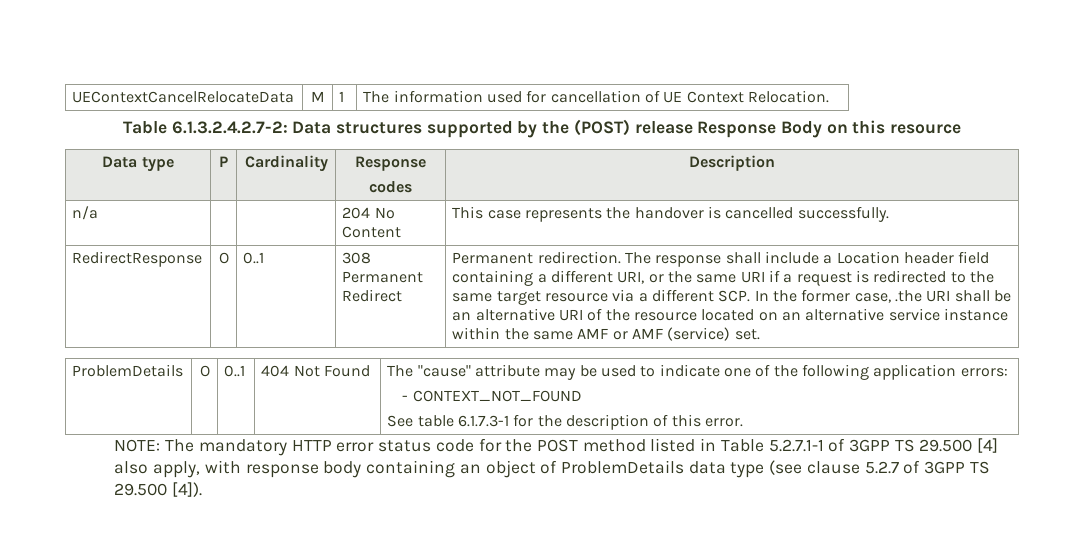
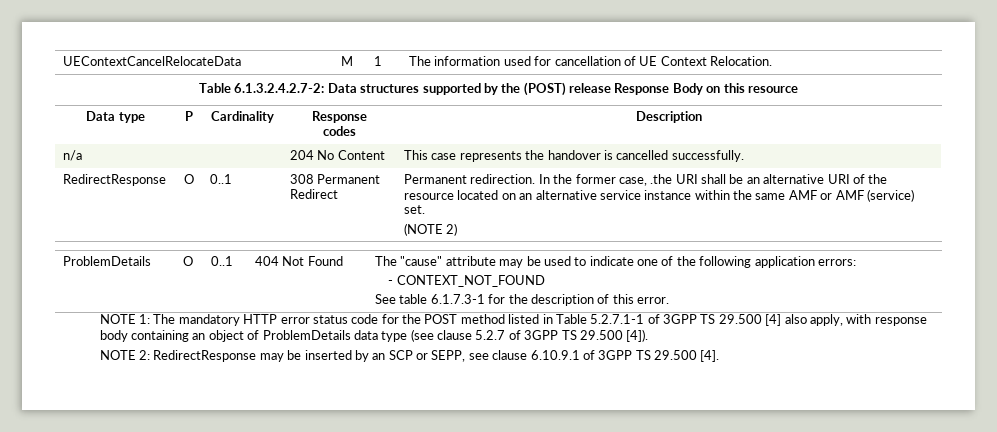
[625,251,990,267] [452,270,994,286] [452,289,751,305] The response shall include a Location header field containing a different URI, or the same URI if a request is redirected to the same target resource via a different SCP. -> (536, 179) none
(760, 334) none -> [404,223,458,236] // (NOTE 2)
[114,439,161,452] NOTE: -> [99,314,151,324] NOTE 1:
(203, 489) none -> [99,350,720,362] // NOTE 2: RedirectResponse may be inserted by an SCP or SEPP, see clause 6.10.9.1 of 3GPP TS 29.500 [4].

